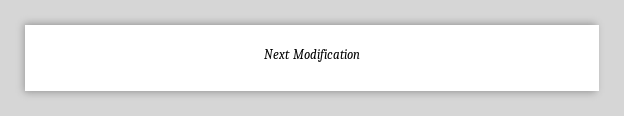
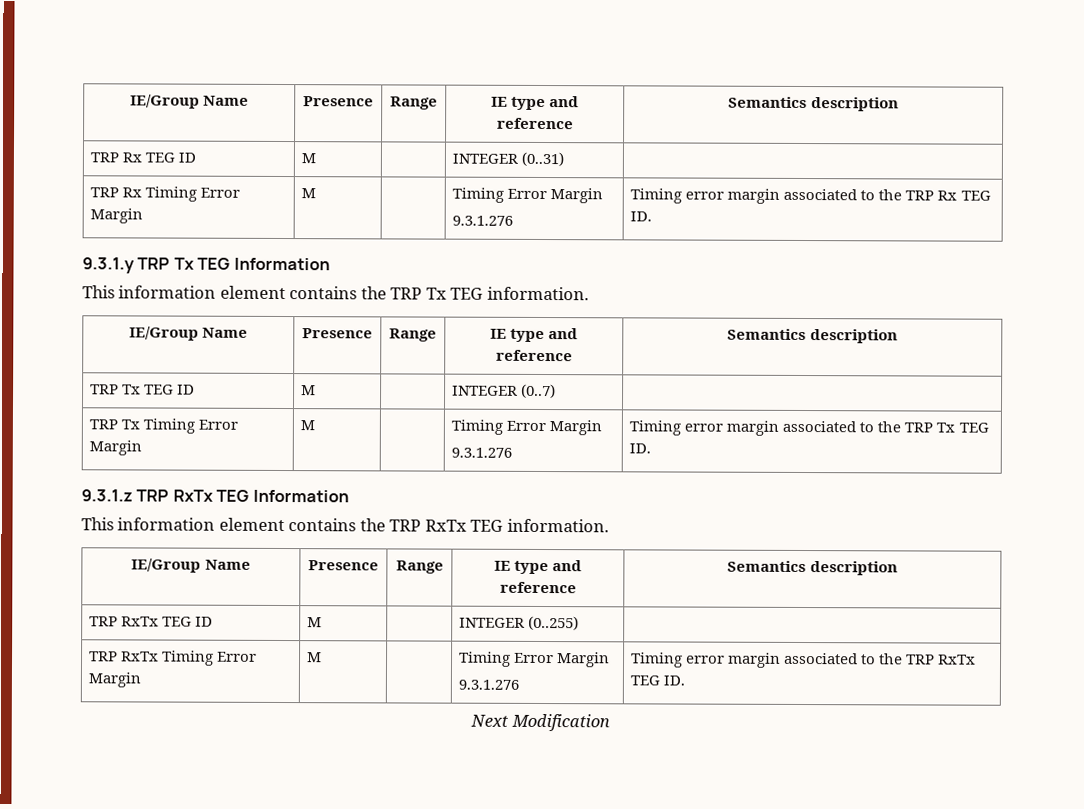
(264, 54) none -> [129,94,250,109] [303,96,374,107] [390,96,438,110] [490,96,580,111] [496,117,574,130] [728,96,899,112] [90,152,197,163] [301,153,317,164] [452,151,565,167] [90,186,241,202] [90,208,144,224] [301,188,317,199] [452,187,604,204] [452,215,514,226] [630,188,991,204] [630,211,653,222] [82,257,330,274] [82,285,589,301] [128,326,249,341] [302,328,373,339] [389,328,437,342] [489,328,579,343] [495,349,573,362] [727,328,898,344] [90,384,196,395] [301,385,317,396] [452,383,557,399] [89,418,239,434] [89,440,143,456] [300,420,316,431] [451,419,603,436] [451,447,513,458] [629,420,989,436] [629,443,652,454] [81,489,349,503] [81,517,609,533] [131,558,251,573] [308,560,379,571] [395,560,444,574] [493,560,583,575] [499,581,577,594] [727,560,898,576] [89,616,214,627] [307,617,323,628] [459,615,580,631] [89,650,258,666] [88,672,142,688] [307,652,323,663] [458,651,611,668] [458,679,520,690] [630,652,977,668] [630,675,686,686] IE/Group Name | Presence | Range | IE type and reference | Semantics description // TRP Rx TEG ID | M | | INTEGER (0..31) | // TRP Rx Timing Error Margin | M | | Timing Error Margin // 9.3.1.276 | Timing error margin associated to the TRP Rx TEG ID. // 9.3.1.y TRP Tx TEG Information // This information element contains the TRP Tx TEG information. // IE/Group Name | Presence | Range | IE type and reference | Semantics description // TRP Tx TEG ID | M | | INTEGER (0..7) | // TRP Tx Timing Error Margin | M | | Timing Error Margin // 9.3.1.276 | Timing error margin associated to the TRP Tx TEG ID. // 9.3.1.z TRP RxTx TEG Information // This information element contains the TRP RxTx TEG information. // IE/Group Name | Presence | Range | IE type and reference | Semantics description // TRP RxTx TEG ID | M | | INTEGER (0..255) | // TRP RxTx Timing Error Margin | M | | Timing Error Margin // 9.3.1.276 | Timing error margin associated to the TRP RxTx TEG ID. //

